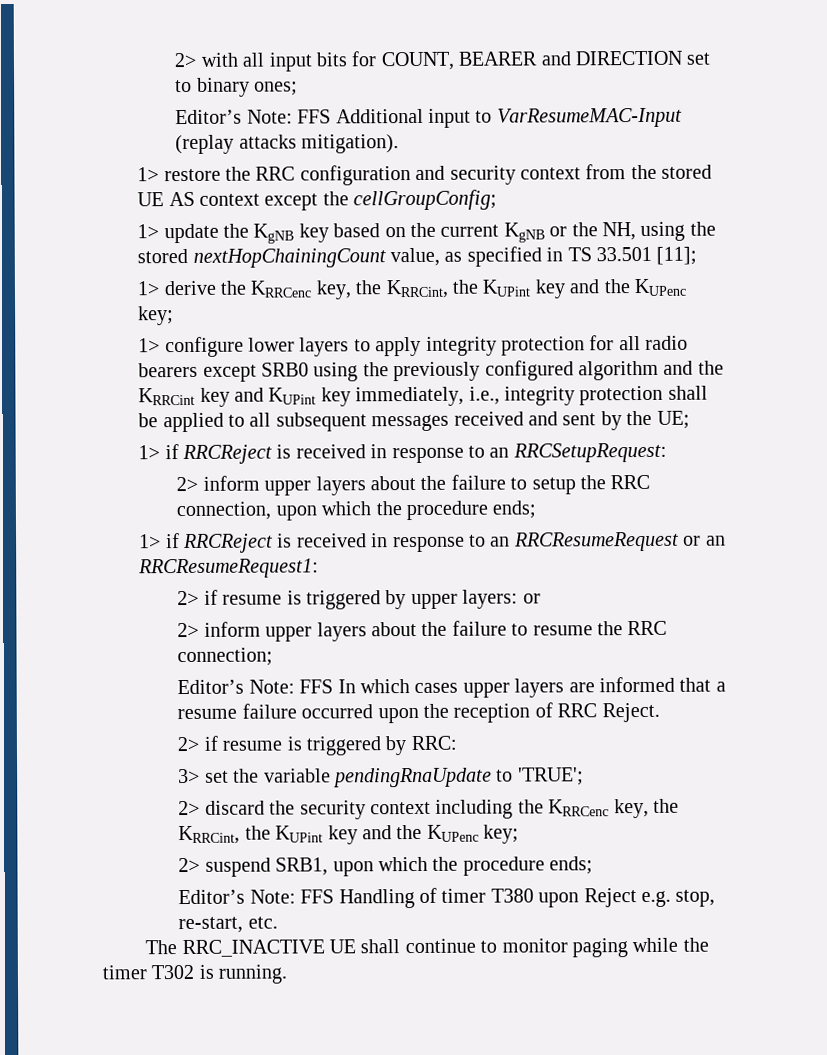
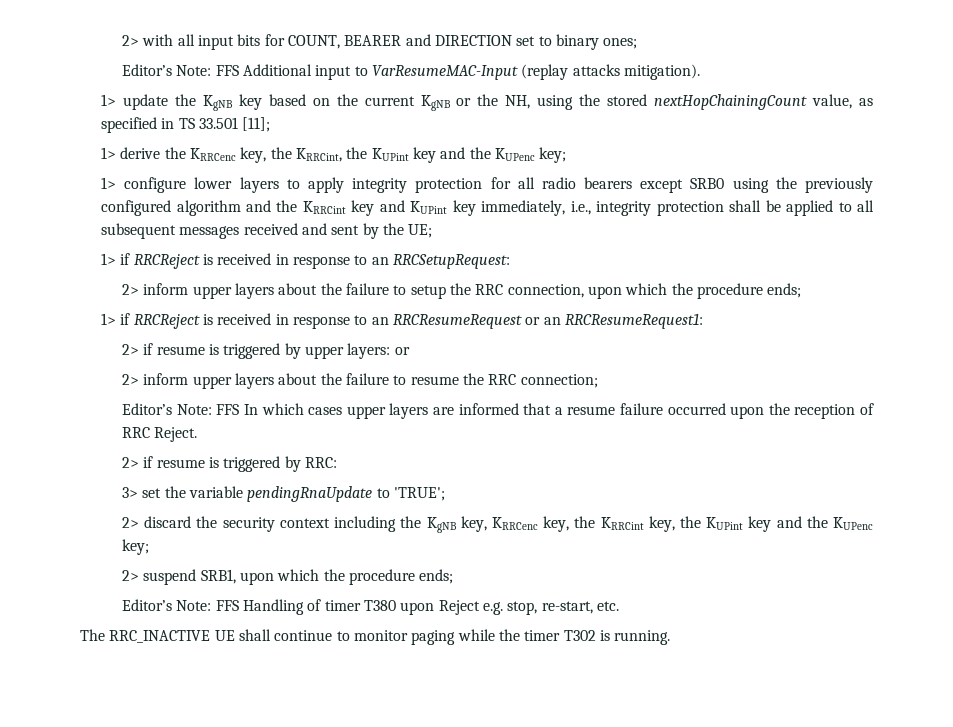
[137,164,713,186] [137,189,498,211] // 1> restore the RRC configuration and security context from the stored UE AS context except the cellGroupConfig; -> (700, 72) none
[548,798,680,819] [178,825,241,845] KRRCenc key, the KRRCint, -> [426,516,675,533] KgNB key, KRRCenc key, the KRRCint key,

